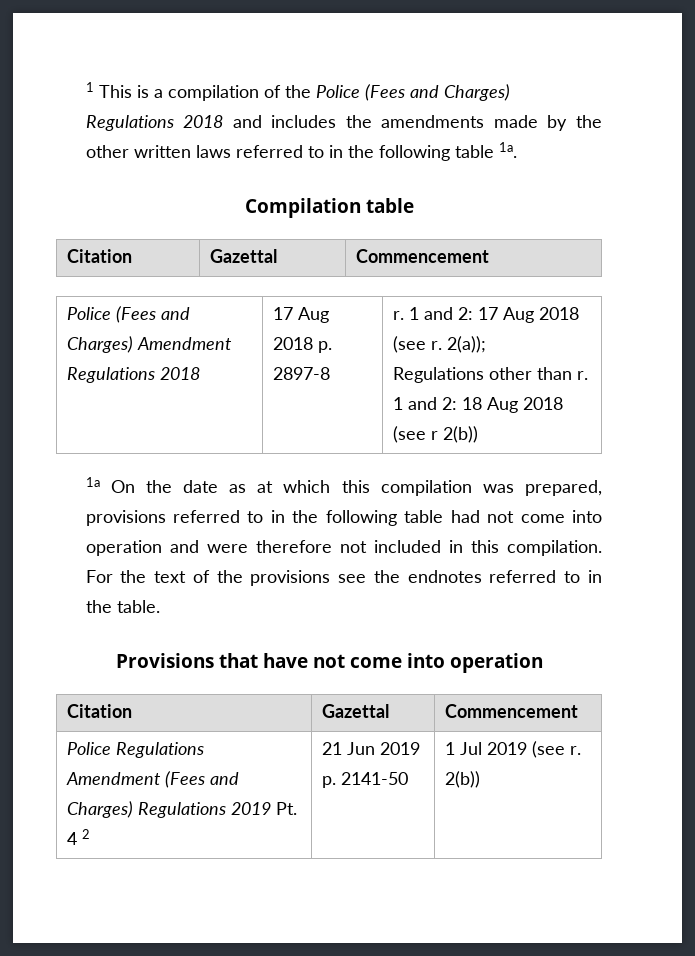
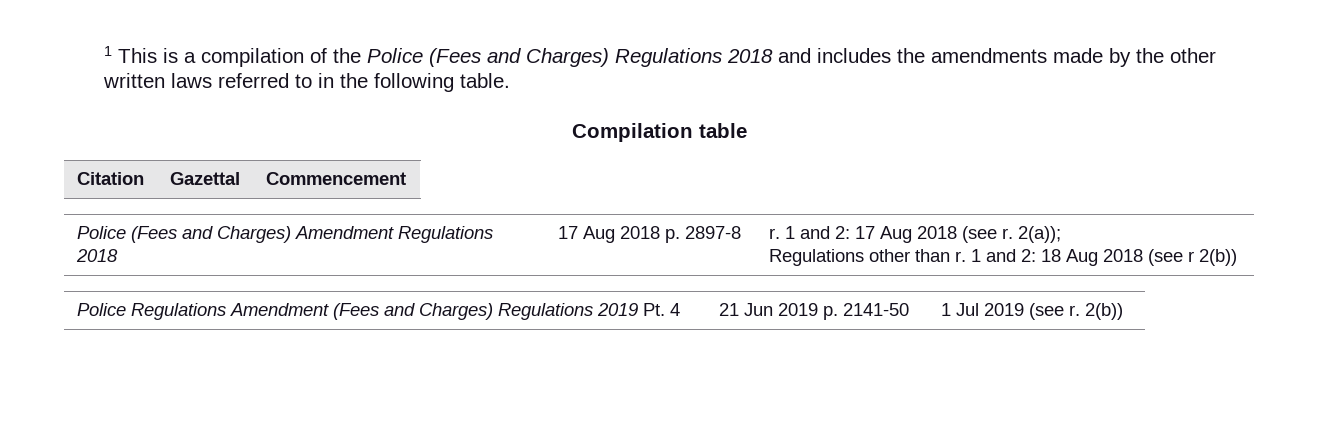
[454,142,517,158] table 1a. -> [460,73,511,88] table.
[85,477,602,496] [85,510,602,526] [85,540,602,556] [85,570,603,586] [85,600,160,613] [115,653,543,673] [66,704,132,718] [321,704,389,718] [444,704,578,718] // 1a On the date as at which this compilation was prepared, provisions referred to in the following table had not come into operation and were therefore not included in this compilation. For the text of the provisions see the endnotes referred to in the table. // Provisions that have not come into operation // Citation | Gazettal | Commencement -> (1237, 257) none
[81,829,90,839] 2 -> (680, 309) none

